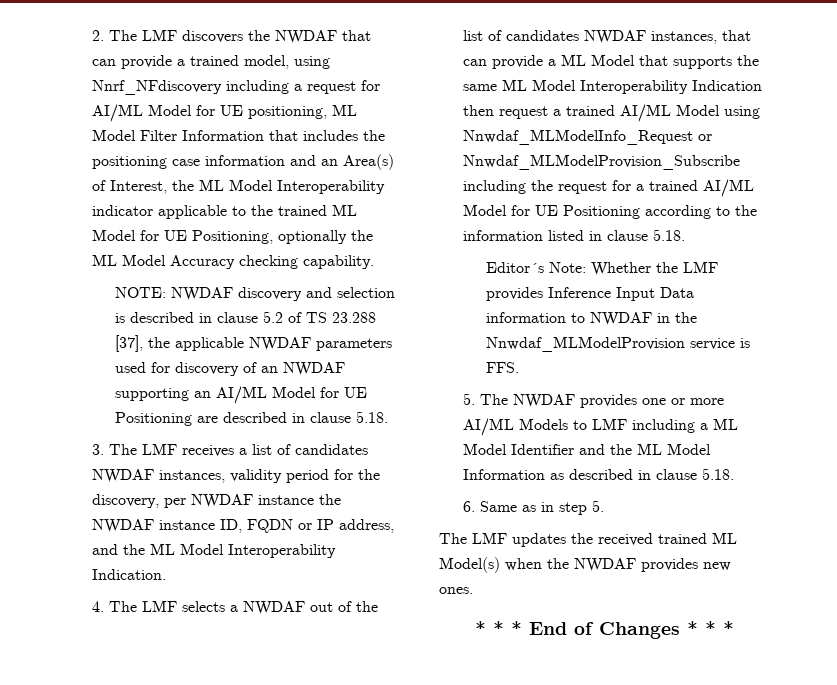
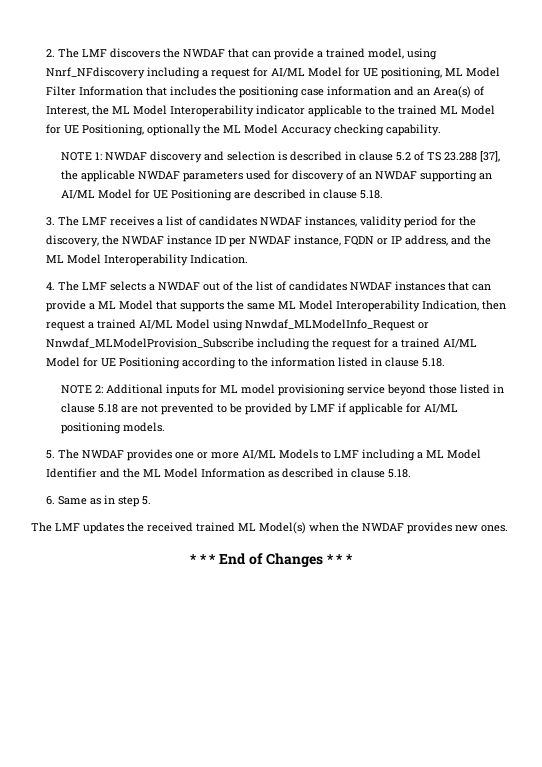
[115,287,167,298] NOTE: -> [60,152,102,161] NOTE 1:
[163,494,341,508] [91,519,242,533] per NWDAF instance the NWDAF instance ID, -> [101,235,341,247] the NWDAF instance ID per NWDAF instance,
[650,31,717,44] instances, -> [394,281,445,291] instances
[691,80,762,91] Indication -> [421,300,479,311] Indication,
[486,261,719,276] [486,287,695,301] [486,312,698,326] [486,336,751,352] [486,362,520,373] Editor´s Note: Whether the LMF provides Inference Input Data information to NWDAF in the Nnwdaf_MLModelProvision service is FFS. -> [60,384,504,396] [60,403,458,415] [60,422,165,434] NOTE 2: Additional inputs for ML model provisioning service beyond those listed in clause 5.18 are not prevented to be provided by LMF if applicable for AI/ML positioning models.

